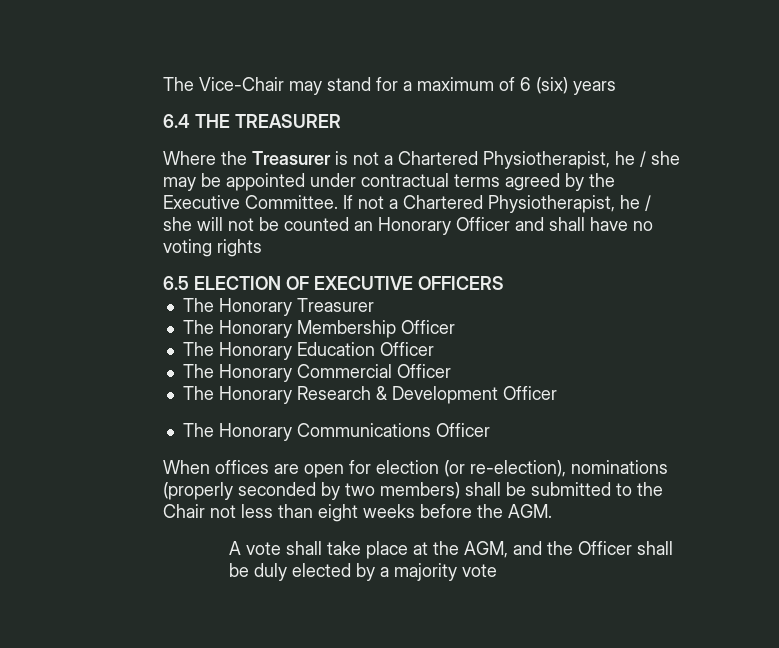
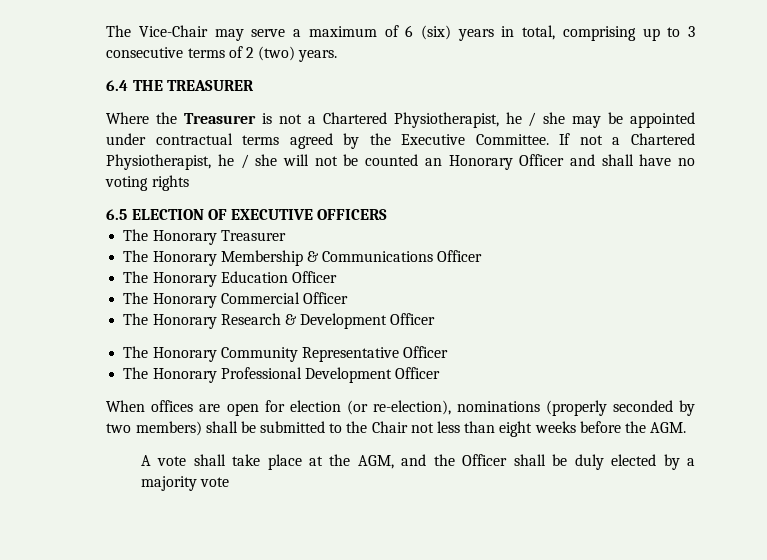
[326,77,398,91] stand for -> [251,29,286,37] serve
(616, 88) none -> [501,25,695,41] [106,46,338,62] in total, comprising up to 3 consecutive terms of 2 (two) years.
(396, 329) none -> [306,251,434,262] & Communications
[296,423,431,437] Communications -> [220,346,449,362] [123,367,392,383] Community Representative Officer // The Honorary Professional Development

